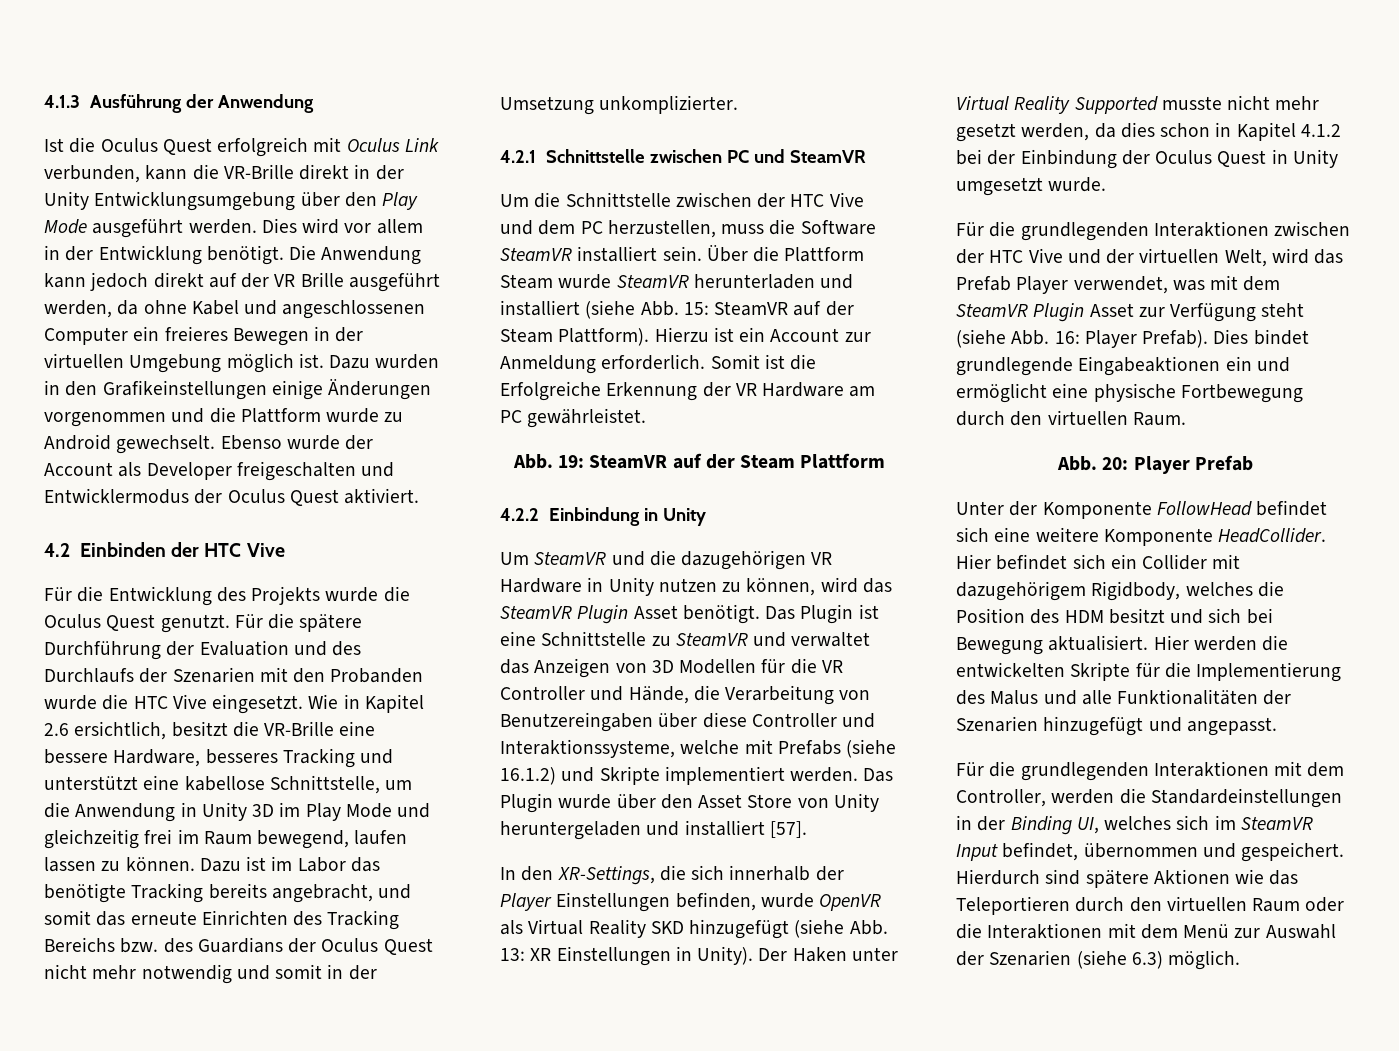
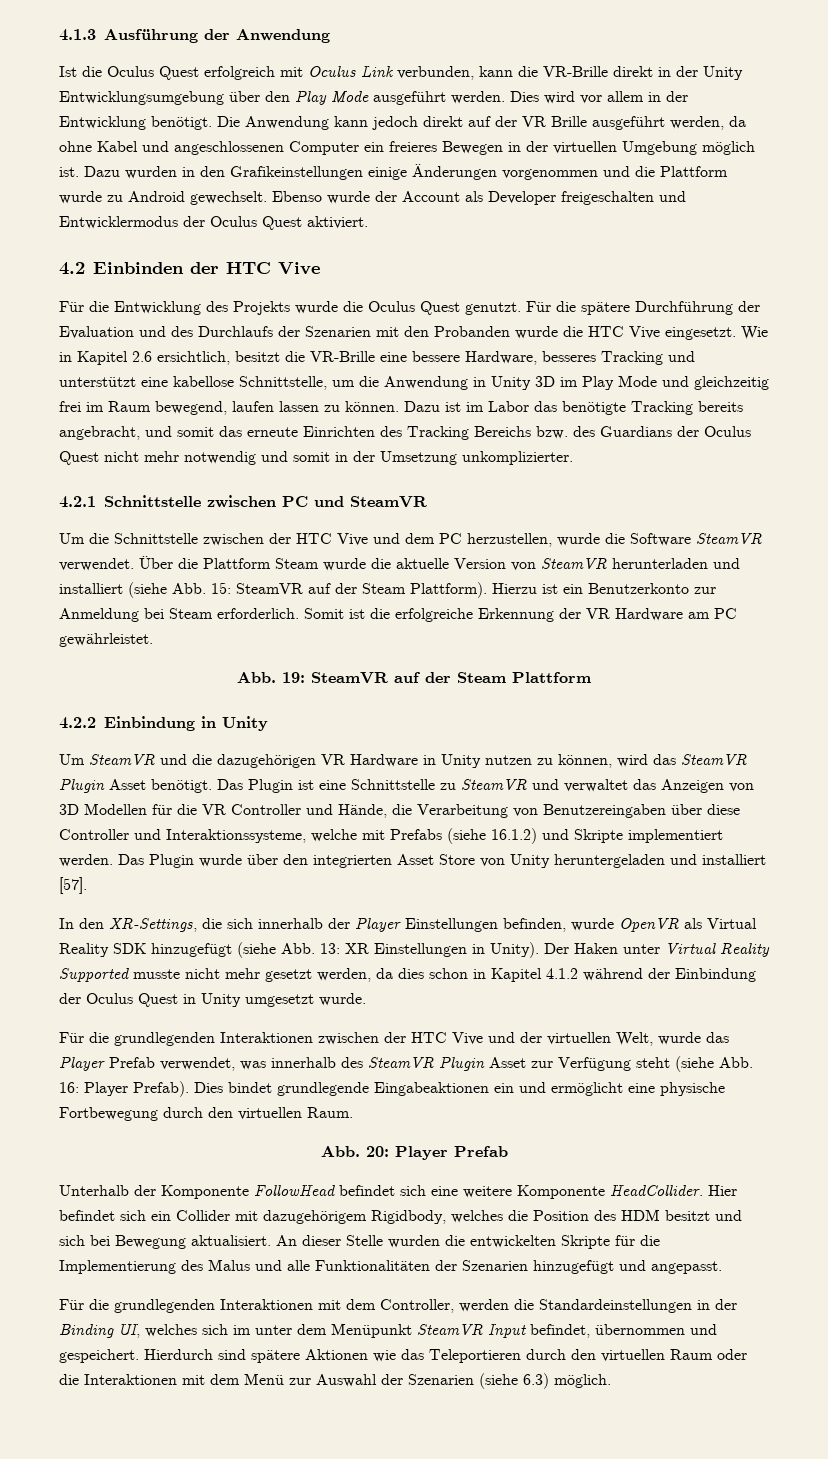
[721,224,765,234] muss -> [557,533,600,546] wurde
[577,246,702,262] installiert sein. -> [59,558,134,571] verwendet.
(612, 281) none -> [371,558,536,571] die aktuelle Version von
[770,328,840,342] Account -> [588,583,689,594] Benutzerkonto
(596, 364) none -> [144,608,213,619] bei Steam
[500,381,601,401] Erfolgreiche -> [395,608,473,622] erfolgreiche
(693, 801) none -> [313,855,392,868] integrierten
[650,921,684,934] SKD -> [113,943,146,954] SDK
[956,149,982,165] bei -> [583,968,643,981] während
[1271,248,1344,264] [956,275,1281,294] wird das Prefab Player verwendet, was mit dem -> [658,1032,729,1045] [59,1056,363,1071] wurde das Player Prefab verwendet, was innerhalb des
[956,501,1004,515] Unter -> [59,1185,129,1196] Unterhalb
[1153,635,1257,651] Hier werden -> [276,1235,440,1248] An dieser Stelle wurden
(1236, 822) none -> [255,1323,412,1338] unter dem Menüpunkt

